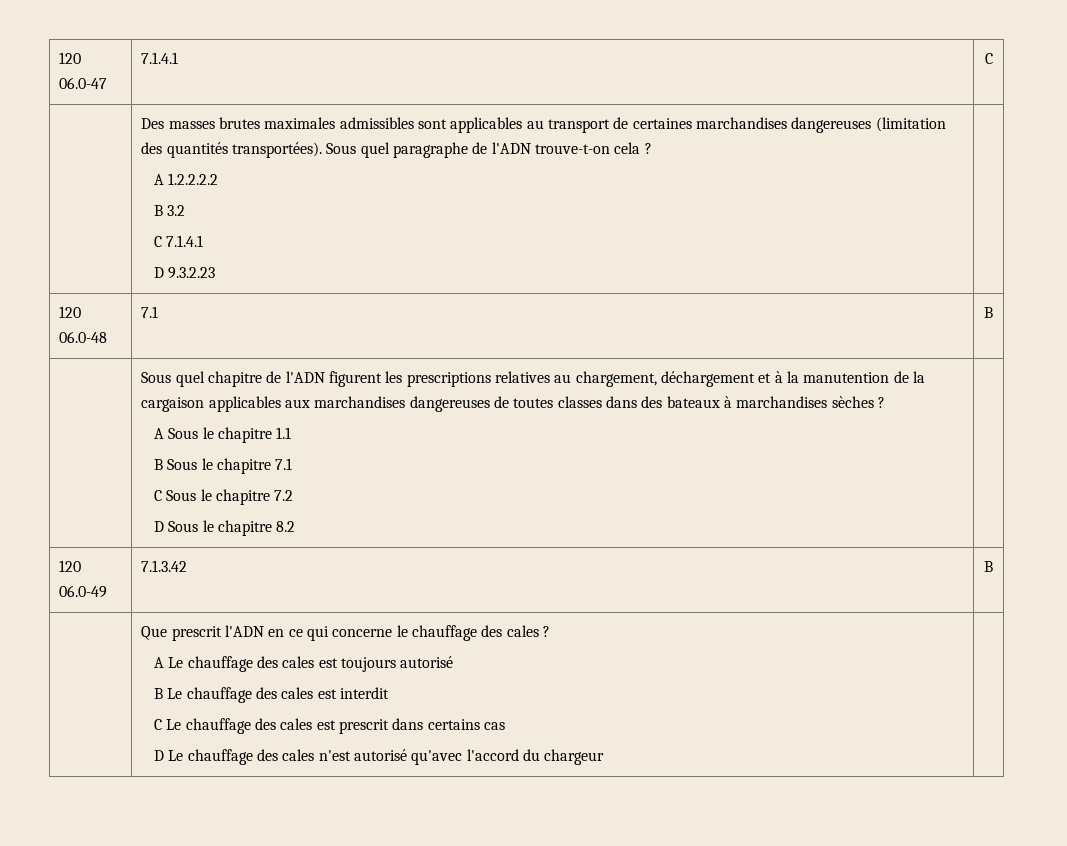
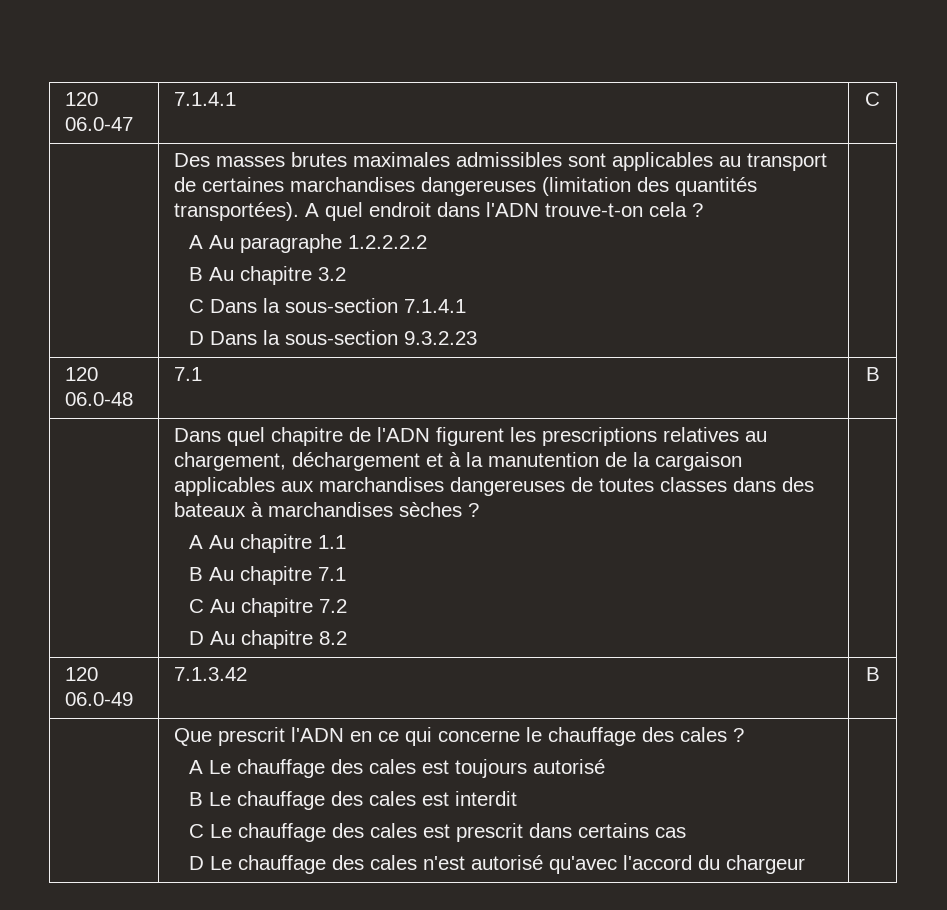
[326,142,488,158] Sous quel paragraphe de -> [305,202,481,221] A quel endroit dans
(164, 179) none -> [209,234,343,253] Au paragraphe
(163, 210) none -> [209,266,313,285] Au chapitre
(162, 241) none -> [210,298,399,313] Dans la sous-section
(164, 272) none -> [210,330,399,345] Dans la sous-section
[141,372,172,383] Sous -> [174,428,222,442] Dans
[168,427,214,439] Sous le -> [209,535,235,549] Au
[167,458,213,470] Sous le -> [209,567,235,581] Au
[166,489,212,501] Sous le -> [210,599,236,613] Au
[168,520,214,532] Sous le -> [210,631,236,645] Au

